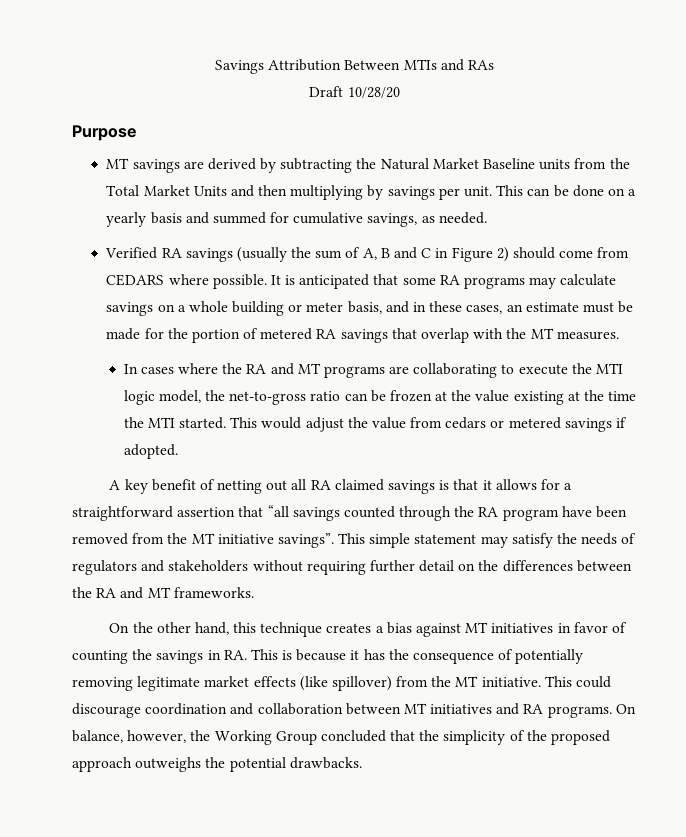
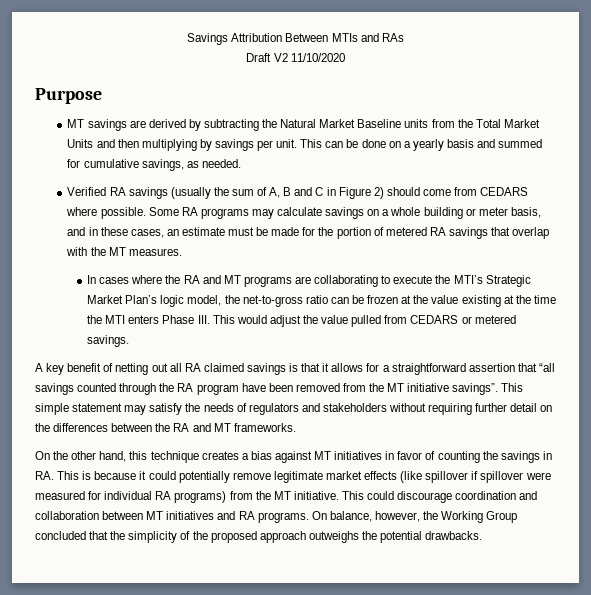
[347,87,400,98] 10/28/20 -> [273,53,345,62] V2 11/10/2020
[270,274,436,289] It is anticipated that some -> [148,207,179,216] Some
[595,363,623,374] MTI -> [453,275,531,287] [87,295,158,304] MTI’s Strategic Market Plan’s
[178,417,226,429] started. -> [128,315,210,324] enters Phase III.
[410,417,627,432] [123,444,178,459] from cedars or metered savings if adopted. -> [351,315,516,327] [87,335,130,347] pulled from CEDARS or metered savings.
[363,649,584,664] [72,676,392,691] has the consequence of potentially removing legitimate market effects (like spillover) -> [148,471,551,483] [35,491,227,503] could potentially remove legitimate market effects (like spillover if spillover were measured for individual RA programs)

